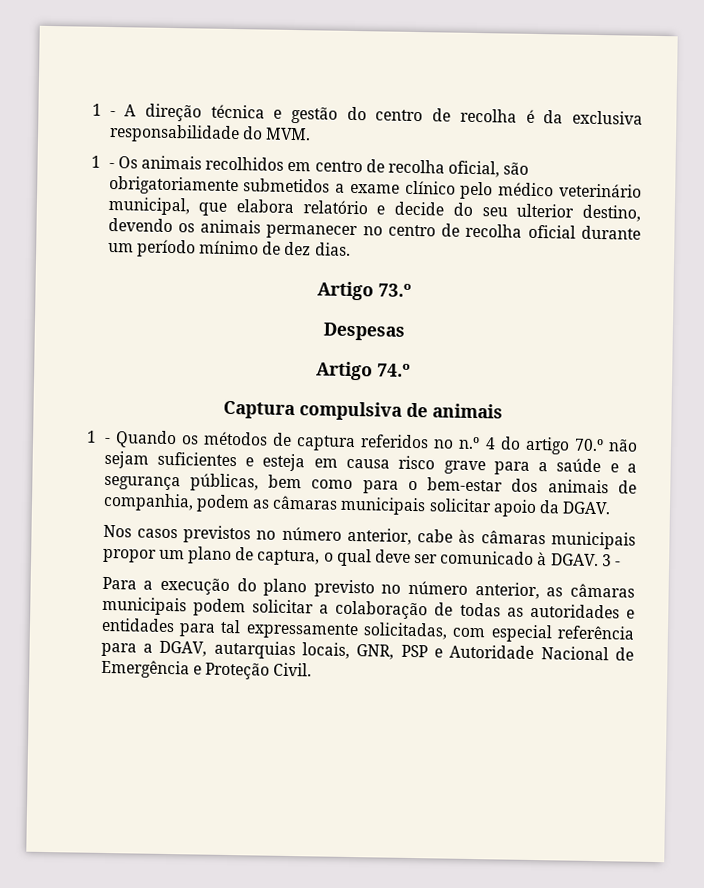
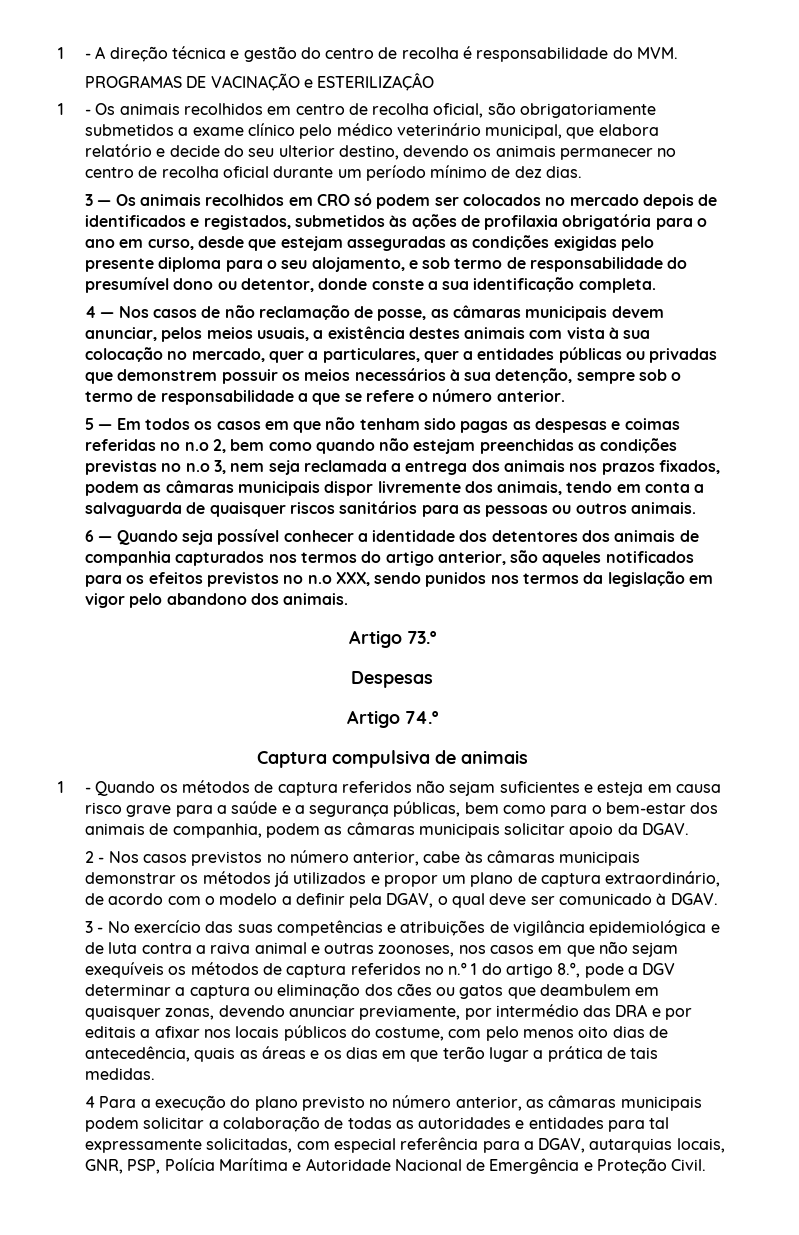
[543,110,643,125] da exclusiva -> (473, 52) none
(311, 134) none -> [84,73,435,91] // PROGRAMAS DE VACINAÇÃO e ESTERILIZAÇÂO
(351, 249) none -> [84,193,718,209] [84,214,708,230] [84,235,655,251] [84,257,688,272] [84,277,656,293] [84,305,664,321] [84,326,651,342] [84,347,718,363] [84,368,682,384] [84,389,565,405] [84,417,680,433] [84,438,678,454] [84,460,721,475] [84,480,705,496] [84,501,697,517] [84,529,699,545] [84,550,694,566] [84,571,714,587] [84,593,349,608] // 3 — Os animais recolhidos em CRO só podem ser colocados no mercado depois de identificados e registados, submetidos às ações de profilaxia obrigatória para o ano em curso, desde que estejam asseguradas as condições exigidas pelo presente diploma para o seu alojamento, e sob termo de responsabilidade do presumível dono ou detentor, donde conste a sua identificação completa. // 4 — Nos casos de não reclamação de posse, as câmaras municipais devem anunciar, pelos meios usuais, a existência destes animais com vista à sua colocação no mercado, quer a particulares, quer a entidades públicas ou privadas que demonstrem possuir os meios necessários à sua detenção, sempre sob o termo de responsabilidade a que se refere o número anterior. // 5 — Em todos os casos em que não tenham sido pagas as despesas e coimas referidas no n.o 2, bem como quando não estejam preenchidas as condições previstas no n.o 3, nem seja reclamada a entrega dos animais nos prazos fixados, podem as câmaras municipais dispor livremente dos animais, tendo em conta a salvaguarda de quaisquer riscos sanitários para as pessoas ou outros animais. // 6 — Quando seja possível conhecer a identidade dos detentores dos animais de companhia capturados nos termos do artigo anterior, são aqueles notificados para os efeitos previstos no n.o XXX, sendo punidos nos termos da legislação em vigor pelo abandono dos animais.
[433,436,604,455] no n.º 4 do artigo 70.º -> (412, 787) none
(612, 508) none -> [84,851,105,863] 2 -
[102,546,321,566] propor um plano de captura, -> [84,871,721,887] [84,892,434,908] demonstrar os métodos já utilizados e propor um plano de captura extraordinário, de acordo com o modelo a definir pela DGAV,
(599, 560) none -> (718, 898) //
(621, 564) // -> [107,920,720,936] [84,941,679,957] [84,962,676,978] [84,983,660,999] [84,1004,693,1020] [84,1025,669,1041] [84,1046,659,1062] [84,1068,155,1080] [84,1096,95,1108] No exercício das suas competências e atribuições de vigilância epidemiológica e de luta contra a raiva animal e outras zoonoses, nos casos em que não sejam exequíveis os métodos de captura referidos no n.º 1 do artigo 8.º, pode a DGV determinar a captura ou eliminação dos cães ou gatos que deambulem em quaisquer zonas, devendo anunciar previamente, por intermédio das DRA e por editais a afixar nos locais públicos do costume, com pelo menos oito dias de antecedência, quais as áreas e os dias em que terão lugar a prática de tais medidas. // 4
[400,644,428,658] PSP -> [127,1158,288,1174] PSP, Polícia Marítima

